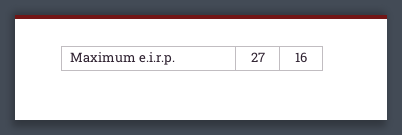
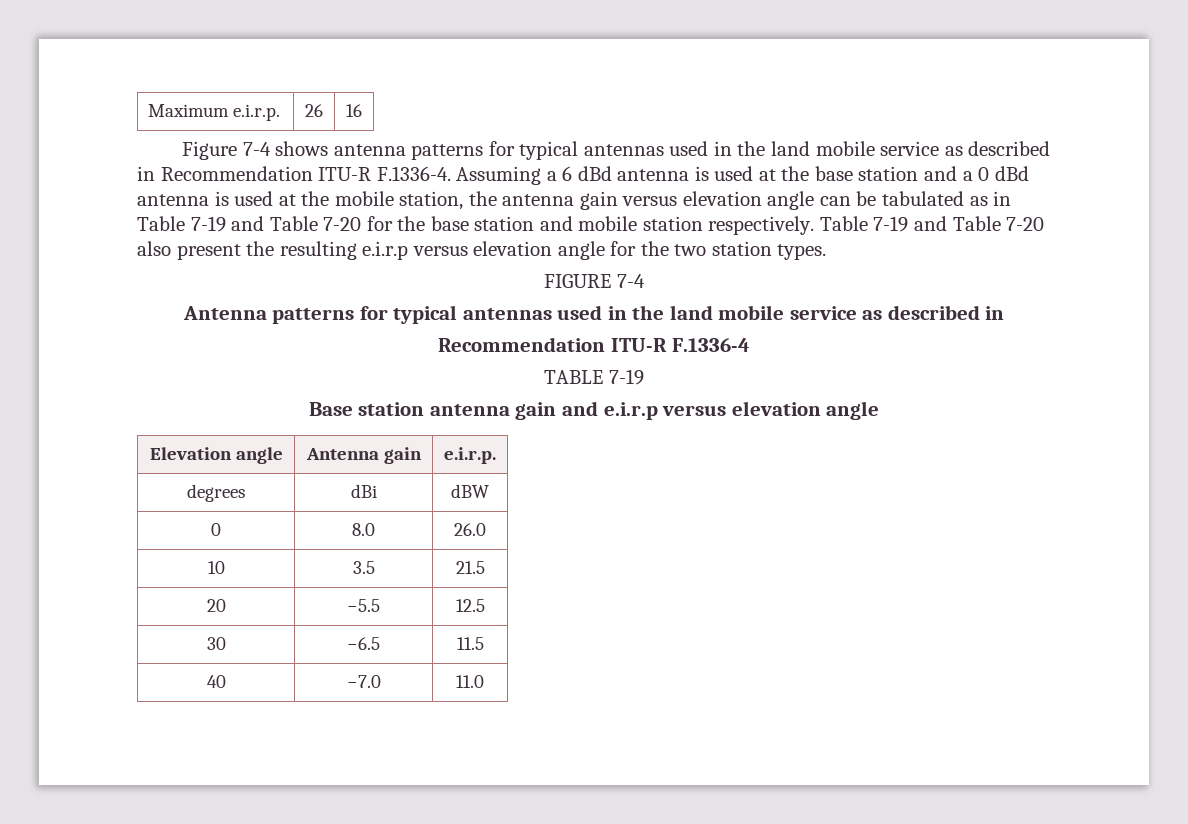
[250,52,265,62] 27 -> [305,104,323,117] 26
(307, 57) none -> [182,141,1051,160] [137,166,1029,185] [137,191,1012,210] [137,216,1045,235] [137,241,827,260] [544,274,645,288] [182,305,1005,324] [438,337,750,352] [544,369,644,385] [308,401,880,420] [149,447,283,464] [305,447,422,464] [444,447,496,464] [187,484,245,502] [350,484,377,498] [451,484,489,498] [211,523,221,536] [352,523,375,536] [454,523,486,536] [207,561,225,574] [352,561,375,574] [455,561,485,574] [206,599,226,612] [347,599,380,612] [455,599,485,612] [206,637,226,650] [347,637,380,650] [456,637,484,650] [206,675,226,688] [346,675,381,688] [456,675,484,688] // Figure 7-4 shows antenna patterns for typical antennas used in the land mobile service as described in Recommendation ITU-R F.1336-4. Assuming a 6 dBd antenna is used at the base station and a 0 dBd antenna is used at the mobile station, the antenna gain versus elevation angle can be tabulated as in Table 7-19 and Table 7-20 for the base station and mobile station respectively. Table 7-19 and Table 7-20 also present the resulting e.i.r.p versus elevation angle for the two station types. // FIGURE 7-4 // Antenna patterns for typical antennas used in the land mobile service as described in // Recommendation ITU-R F.1336-4 // TABLE 7-19 // Base station antenna gain and e.i.r.p versus elevation angle // Elevation angle | Antenna gain | e.i.r.p. // degrees | dBi | dBW // 0 | 8.0 | 26.0 // 10 | 3.5 | 21.5 // 20 | −5.5 | 12.5 // 30 | −6.5 | 11.5 // 40 | −7.0 | 11.0

